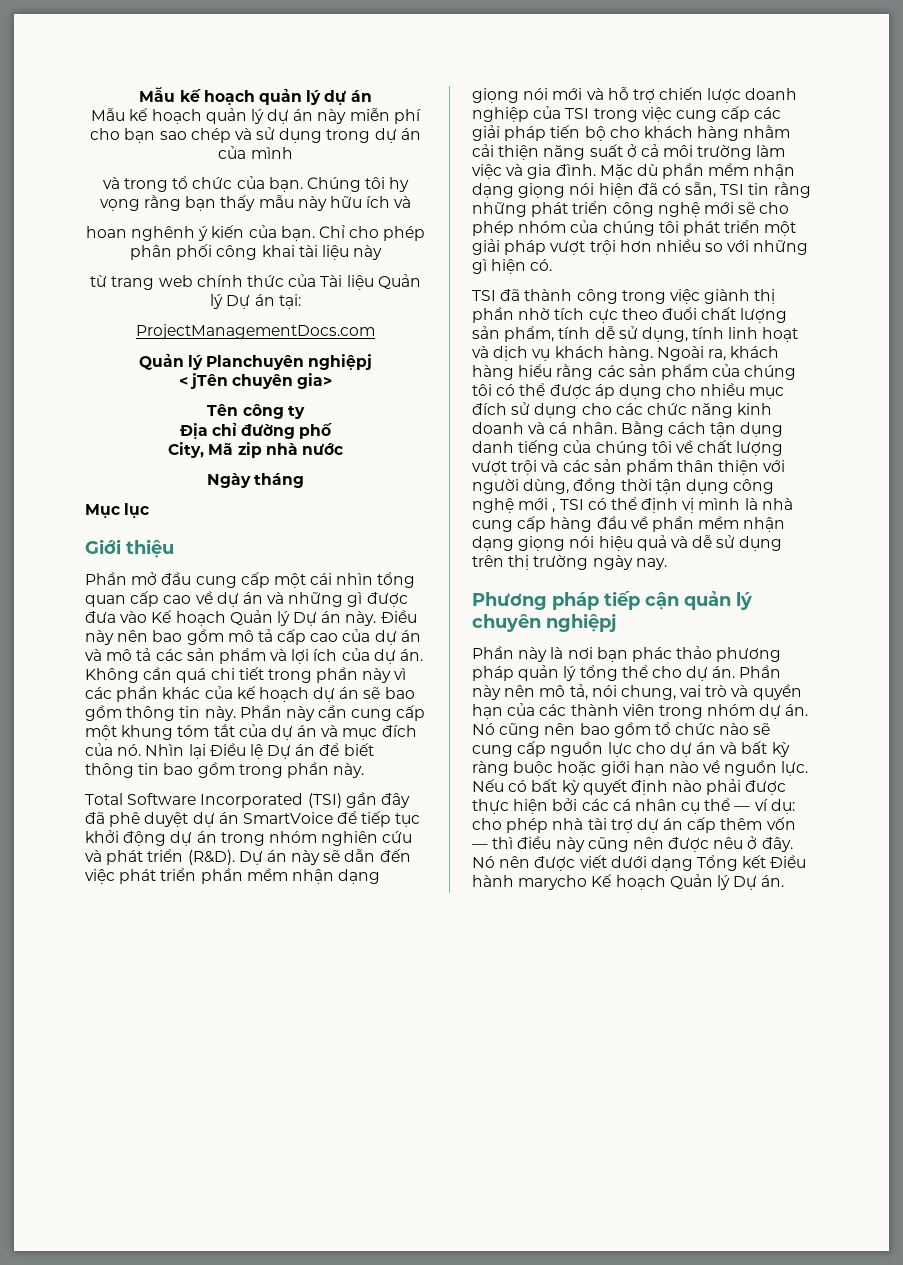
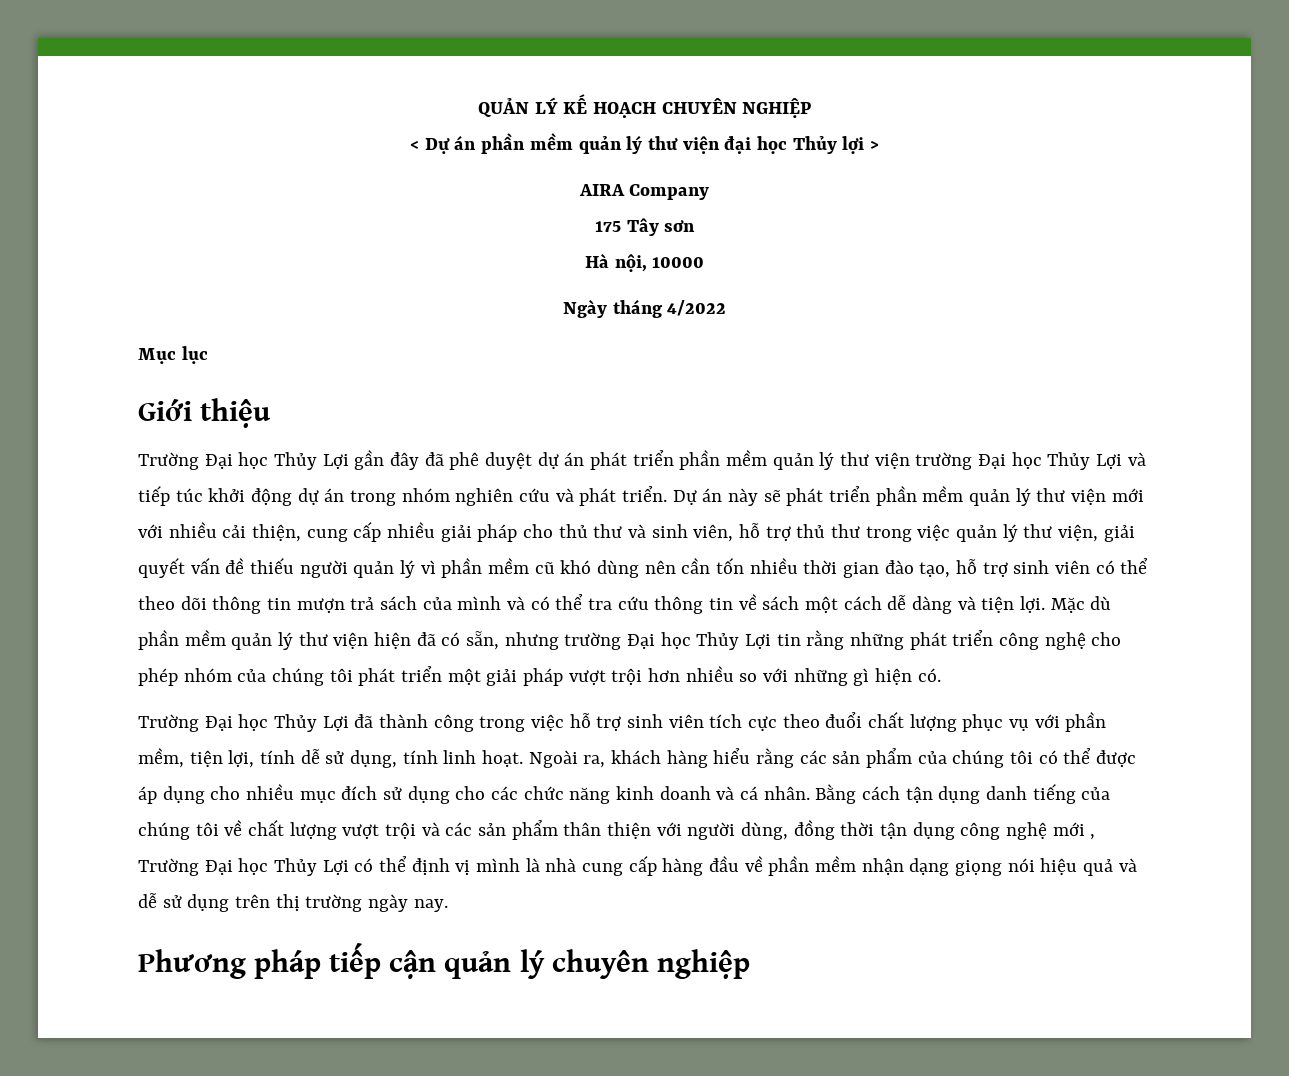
[139,87,372,106] [91,108,421,124] [90,127,421,143] [218,146,293,159] [102,176,410,192] [99,195,412,211] [85,225,426,241] [129,244,383,260] [90,274,421,290] [210,294,301,309] [136,324,375,339] [138,353,373,371] [178,373,333,389] [207,404,305,419] [179,422,334,440] [168,442,343,458] Mẫu kế hoạch quản lý dự án // Mẫu kế hoạch quản lý dự án này miễn phí cho bạn sao chép và sử dụng trong dự án của mình // và trong tổ chức của bạn. Chúng tôi hy vọng rằng bạn thấy mẫu này hữu ích và // hoan nghênh ý kiến của bạn. Chỉ cho phép phân phối công khai tài liệu này // từ trang web chính thức của Tài liệu Quản lý Dự án tại: // ProjectManagementDocs.com // Quản lý Planchuyên nghiệpj // < jTên chuyên gia> // Tên công ty // Địa chỉ đường phố // City, Mã zip nhà nước -> [477,94,812,118] [410,133,879,154] [578,184,710,200] [594,218,696,236] [584,253,705,272] QUẢN LÝ KẾ HOẠCH CHUYÊN NGHIỆP // < Dự án phần mềm quản lý thư viện đại học Thủy lợi > // AIRA Company // 175 Tây sơn // Hà nội, 10000
(305, 480) none -> [667,300,727,316] 4/2022
[85,572,416,588] [85,591,408,607] [85,610,417,626] [85,629,421,645] [85,648,424,664] [85,667,407,683] [85,686,415,702] [85,705,426,721] [85,724,417,740] [85,743,374,759] [85,762,365,778] [85,793,342,808] Phần mở đầu cung cấp một cái nhìn tổng quan cấp cao về dự án và những gì được đưa vào Kế hoạch Quản lý Dự án này. Điều này nên bao gồm mô tả cấp cao của dự án và mô tả các sản phẩm và lợi ích của dự án. Không cần quá chi tiết trong phần này vì các phần khác của kế hoạch dự án sẽ bao gồm thông tin này. Phần này cần cung cấp một khung tóm tắt của dự án và mục đích của nó. Nhìn lại Điều lệ Dự án để biết thông tin bao gồm trong phần này. // Total Software Incorporated (TSI) -> [138,452,349,470] Trường Đại học Thủy Lợi
[242,811,421,827] SmartVoice để tiếp tục -> [590,450,1146,470] [138,486,203,506] phát triển phần mềm quản lý thư viện trường Đại học Thủy Lợi và tiếp túc
[147,849,235,865] triển (R&D). -> [622,486,668,502] triển.
[344,849,411,862] [85,868,381,884] [472,87,798,103] [472,106,782,122] [472,125,791,141] [472,144,786,160] [472,163,796,179] [472,182,745,198] dẫn đến việc phát triển phần mềm nhận dạng giọng nói mới và hỗ trợ chiến lược doanh nghiệp của TSI trong việc cung cấp các giải pháp tiến bộ cho khách hàng nhằm cải thiện năng suất ở cả môi trường làm việc và gia đình. Mặc dù phần mềm nhận dạng giọng nói hiện đã có sẵn, TSI -> [786,486,1144,506] [138,522,1135,542] [138,558,1149,578] [138,594,1112,614] [138,630,772,650] phát triển phần mềm quản lý thư viện mới với nhiều cải thiện, cung cấp nhiều giải pháp cho thủ thư và sinh viên, hỗ trợ thủ thư trong việc quản lý thư viện, giải quyết vấn đề thiếu người quản lý vì phần mềm cũ khó dùng nên cần tốn nhiều thời gian đào tạo, hỗ trợ sinh viên có thể theo dõi thông tin mượn trả sách của mình và có thể tra cứu thông tin về sách một cách dễ dàng và tiện lợi. Mặc dù phần mềm quản lý thư viện hiện đã có sẵn, nhưng trường Đại học Thủy Lợi
[703,202,756,214] mới sẽ -> (1086, 641) none
[472,290,496,301] TSI -> [138,714,349,732] Trường Đại học Thủy Lợi
[704,289,776,304] [472,307,551,323] giành thị phần nhờ -> [569,713,704,731] hỗ trợ sinh viên
[472,326,555,342] sản phẩm, -> [962,712,1107,732] [138,748,255,768] phục vụ với phần mềm, tiện lợi,
[762,327,799,342] [472,346,653,361] hoạt và dịch vụ khách hàng. -> [482,750,524,767] hoạt.
[559,499,584,510] TSI -> [138,858,349,876] Trường Đại học Thủy Lợi
[546,613,617,632] [472,646,782,662] [472,665,782,681] [472,684,802,700] [472,703,809,719] [472,722,771,738] [472,741,790,757] [472,760,809,776] [472,779,787,795] [472,798,795,814] [472,817,796,833] [472,836,793,852] [472,855,807,871] [472,874,785,890] nghiệpj // Phần này là nơi bạn phác thảo phương pháp quản lý tổng thể cho dự án. Phần này nên mô tả, nói chung, vai trò và quyền hạn của các thành viên trong nhóm dự án. Nó cũng nên bao gồm tổ chức nào sẽ cung cấp nguồn lực cho dự án và bất kỳ ràng buộc hoặc giới hạn nào về nguồn lực. Nếu có bất kỳ quyết định nào phải được thực hiện bởi các cá nhân cụ thể — ví dụ: cho phép nhà tài trợ dự án cấp thêm vốn — thì điều này cũng nên được nêu ở đây. Nó nên được viết dưới dạng Tổng kết Điều hành marycho Kế hoạch Quản lý Dự án. -> [656,949,750,979] nghiệp

